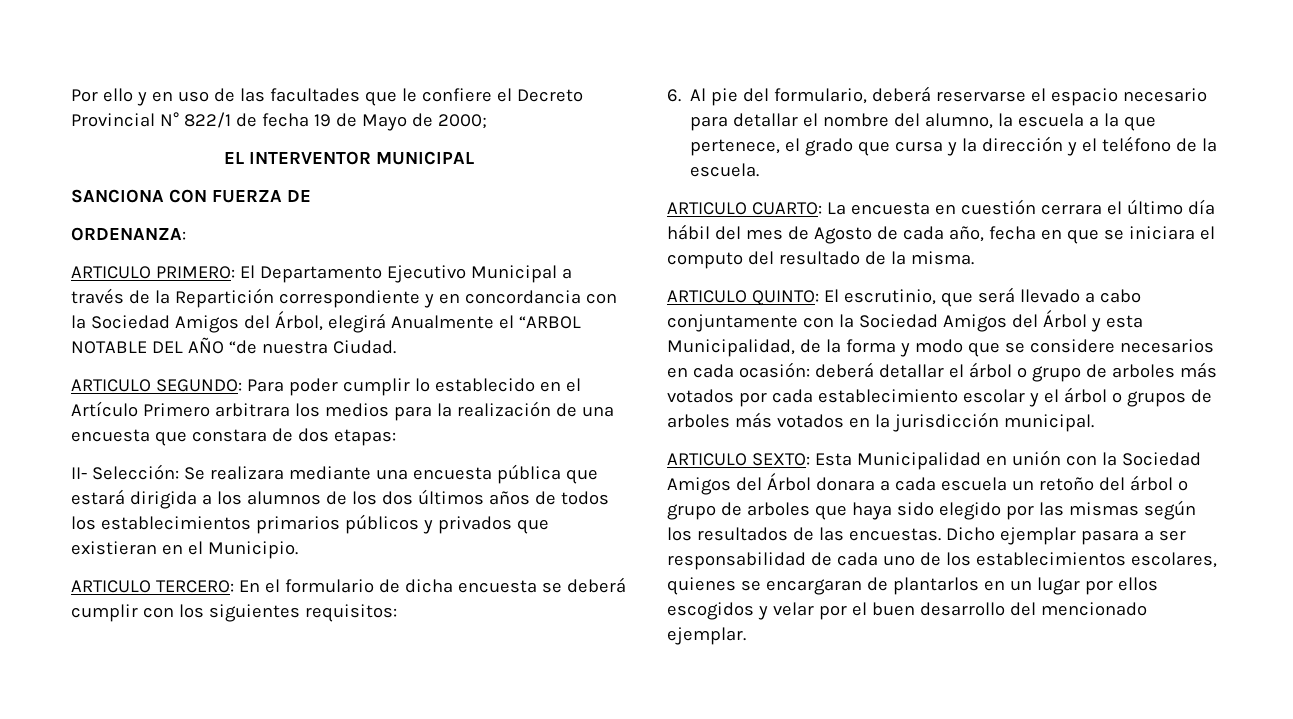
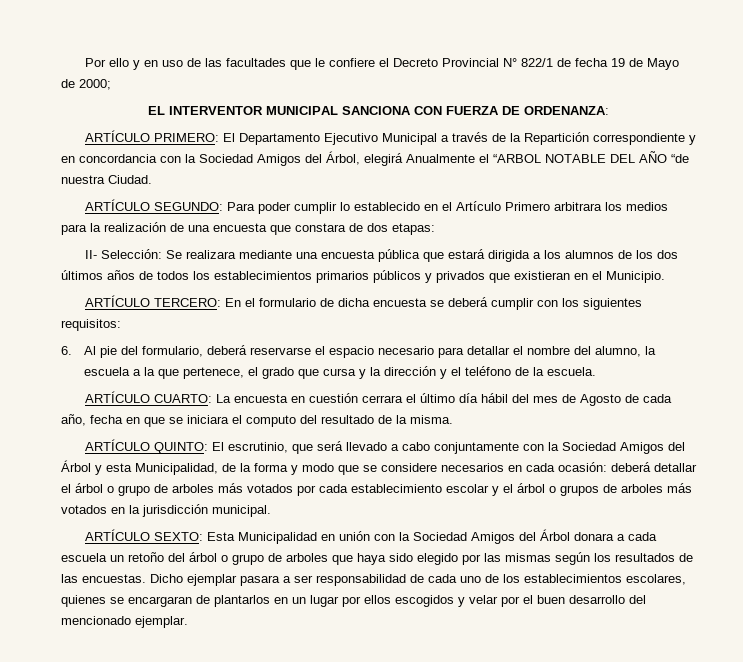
(474, 158) // -> (338, 110) none
(311, 196) // -> (520, 110) none
[71,266,151,279] ARTICULO -> [84,130,150,142] ARTÍCULO
[71,379,151,392] ARTICULO -> [84,199,150,211] ARTÍCULO
[71,580,151,593] ARTICULO -> [84,295,150,307] ARTÍCULO
[667,202,747,215] ARTICULO -> [84,391,150,403] ARTÍCULO
[667,290,747,303] ARTICULO -> [84,439,150,451] ARTÍCULO
[667,453,747,466] ARTICULO -> [84,529,150,541] ARTÍCULO

